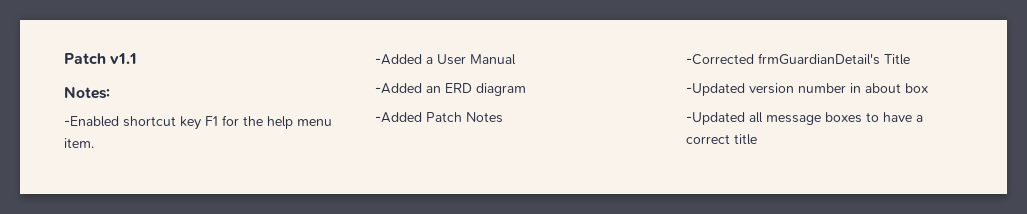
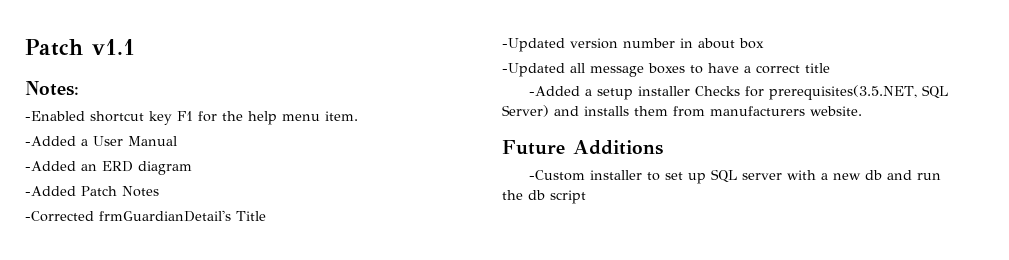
(757, 139) none -> [528,85,948,100] [502,105,862,117] [502,140,663,155] [528,169,941,184] [502,190,586,204] // -Added a setup installer Checks for prerequisites(3.5.NET, SQL Server) and installs them from manufacturers website. // Future Additions // -Custom installer to set up SQL server with a new db and run the db script

